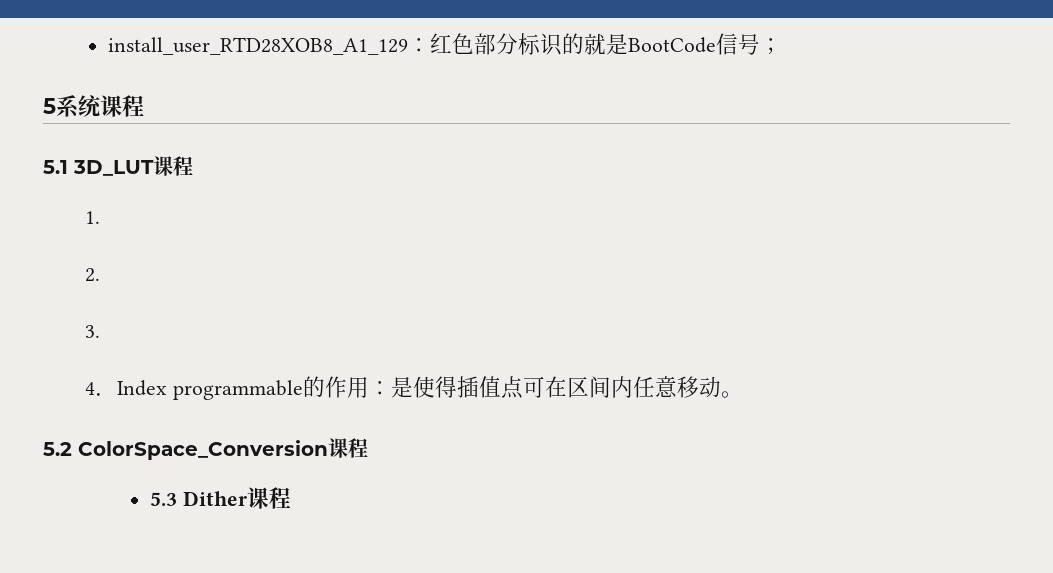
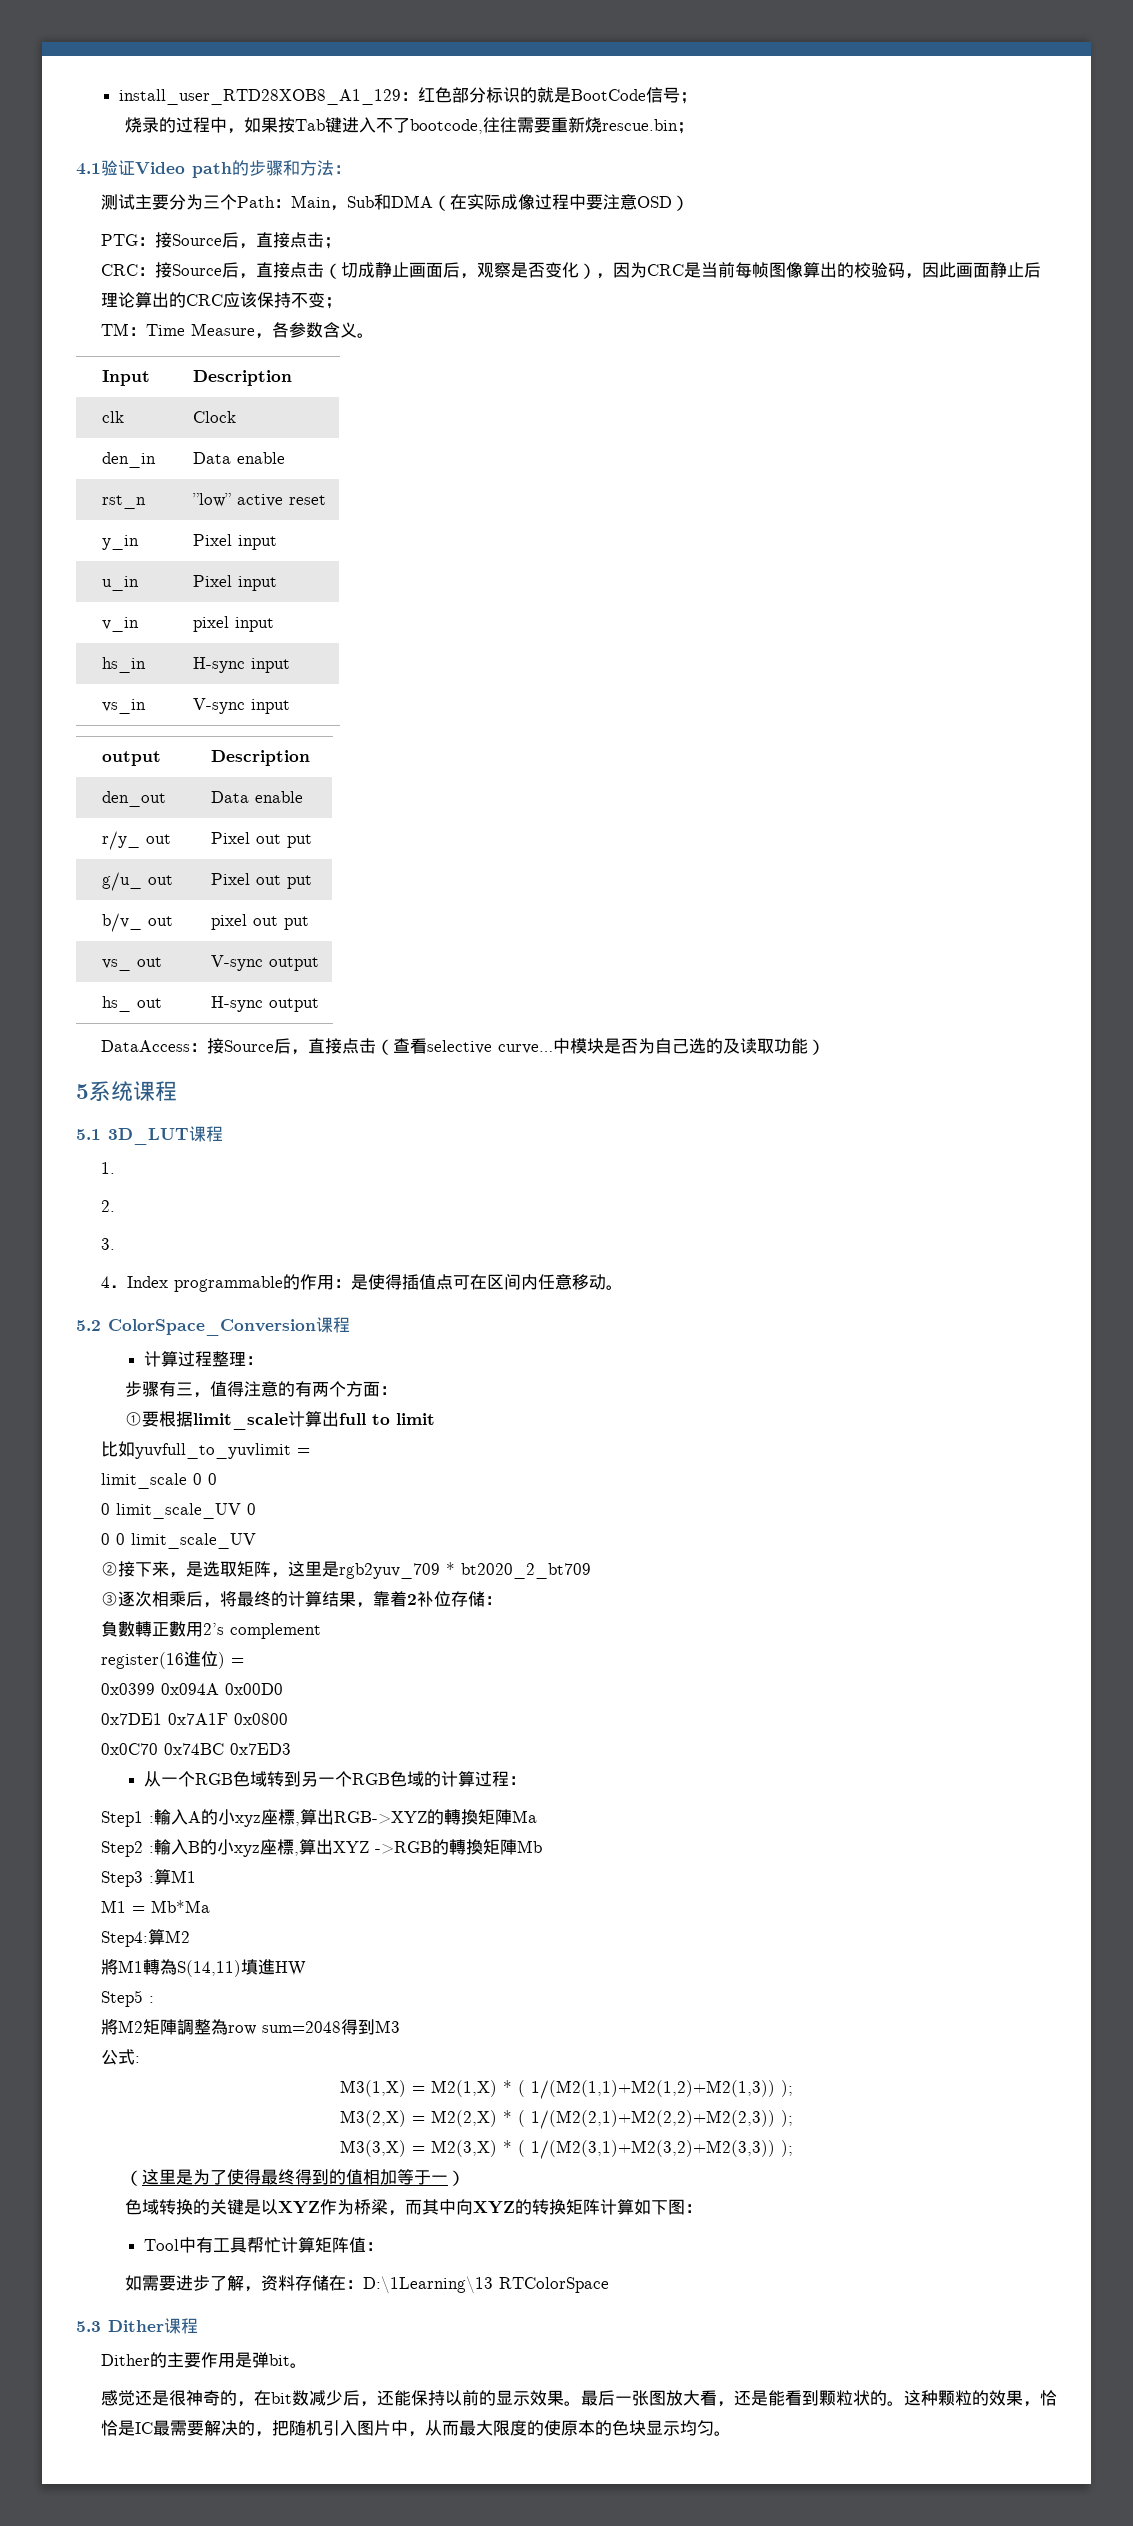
(783, 46) none -> [125,117,695,134] [76,160,351,178] [100,194,689,211] [100,232,341,249] [100,262,1041,279] [100,292,342,309] [100,322,374,339] [102,370,151,386] [193,370,293,386] [102,411,125,423] [193,411,237,423] [102,452,157,468] [193,452,286,464] [102,495,147,509] [193,493,327,507] [102,535,140,550] [193,534,278,550] [102,576,140,591] [193,575,278,591] [102,617,140,632] [193,616,275,632] [102,657,147,673] [193,657,291,673] [102,699,147,714] [193,698,291,714] [102,751,162,766] [211,750,311,766] [102,791,167,807] [211,791,304,803] [102,831,172,850] [211,832,313,848] [102,872,174,891] [211,873,313,889] [102,913,174,932] [211,914,310,930] [102,957,163,971] [211,955,320,971] [102,996,163,1012] [211,996,320,1012] [100,1038,825,1055] // 烧录的过程中，如果按Tab键进入不了bootcode,往往需要重新烧rescue.bin； // 4.1验证Video path的步骤和方法： // 测试主要分为三个Path：Main，Sub和DMA（在实际成像过程中要注意OSD） // PTG：接Source后，直接点击； // CRC：接Source后，直接点击（切成静止画面后，观察是否变化），因为CRC是当前每帧图像算出的校验码，因此画面静止后理论算出的CRC应该保持不变； // TM：Time Measure，各参数含义。 // Input | Description // clk | Clock // den_in | Data enable // rst_n | ”low” active reset // y_in | Pixel input // u_in | Pixel input // v_in | pixel input // hs_in | H-sync input // vs_in | V-sync input // output | Description // den_out | Data enable // r/y_ out | Pixel out put // g/u_ out | Pixel out put // b/v_ out | pixel out put // vs_ out | V-sync output // hs_ out | H-sync output // DataAccess：接Source后，直接点击（查看selective curve…中模块是否为自己选的及读取功能）
[150,487,291,509] 5.3 Dither课程 -> [144,1351,264,1367] [125,1381,398,1398] [125,1411,436,1430] [100,1441,310,1459] [100,1473,217,1489] [100,1503,256,1519] [100,1533,256,1549] [100,1561,591,1579] [100,1591,502,1608] [100,1621,321,1639] [100,1651,244,1669] [100,1683,283,1695] [100,1713,288,1725] [100,1743,291,1755] [144,1771,527,1787] [100,1809,537,1827] [100,1839,542,1857] [100,1869,196,1887] [100,1900,210,1913] [100,1929,190,1947] [100,1959,306,1977] [100,1990,154,2007] [100,2019,400,2035] [100,2049,140,2065] [340,2080,793,2099] [340,2110,793,2129] [340,2140,793,2159] [125,2169,466,2186] [125,2199,703,2216] [144,2237,384,2253] [125,2275,610,2294] [76,2318,198,2334] [100,2352,307,2368] [100,2390,1057,2407] [100,2420,731,2437] 计算过程整理： // 步骤有三，值得注意的有两个方面： // ①要根据limit_scale计算出full to limit // 比如yuvfull_to_yuvlimit = // limit_scale 0 0 // 0 limit_scale_UV 0 // 0 0 limit_scale_UV // ②接下来，是选取矩阵，这里是rgb2yuv_709 * bt2020_2_bt709 // ③逐次相乘后，将最终的计算结果，靠着2补位存储： // 負數轉正數用2’s complement // register(16進位) = // 0x0399 0x094A 0x00D0 // 0x7DE1 0x7A1F 0x0800 // 0x0C70 0x74BC 0x7ED3 // 从一个RGB色域转到另一个RGB色域的计算过程： // Step1 :輸入A的小xyz座標,算出RGB->XYZ的轉換矩陣Ma // Step2 :輸入B的小xyz座標,算出XYZ ->RGB的轉換矩陣Mb // Step3 :算M1 // M1 = Mb*Ma // Step4:算M2 // 將M1轉為S(14,11)填進HW // Step5 : // 將M2矩陣調整為row sum=2048得到M3 // 公式: // M3(1,X) = M2(1,X) * ( 1/(M2(1,1)+M2(1,2)+M2(1,3)) ); // M3(2,X) = M2(2,X) * ( 1/(M2(2,1)+M2(2,2)+M2(2,3)) ); // M3(3,X) = M2(3,X) * ( 1/(M2(3,1)+M2(3,2)+M2(3,3)) ); // （这里是为了使得最终得到的值相加等于一） // 色域转换的关键是以XYZ作为桥梁，而其中向XYZ的转换矩阵计算如下图： // Tool中有工具帮忙计算矩阵值： // 如需要进步了解，资料存储在：D:\1Learning\13 RTColorSpace // 5.3 Dither课程 // Dither的主要作用是弹bit。 // 感觉还是很神奇的，在bit数减少后，还能保持以前的显示效果。最后一张图放大看，还是能看到颗粒状的。这种颗粒的效果，恰恰是IC最需要解决的，把随机引入图片中，从而最大限度的使原本的色块显示均匀。

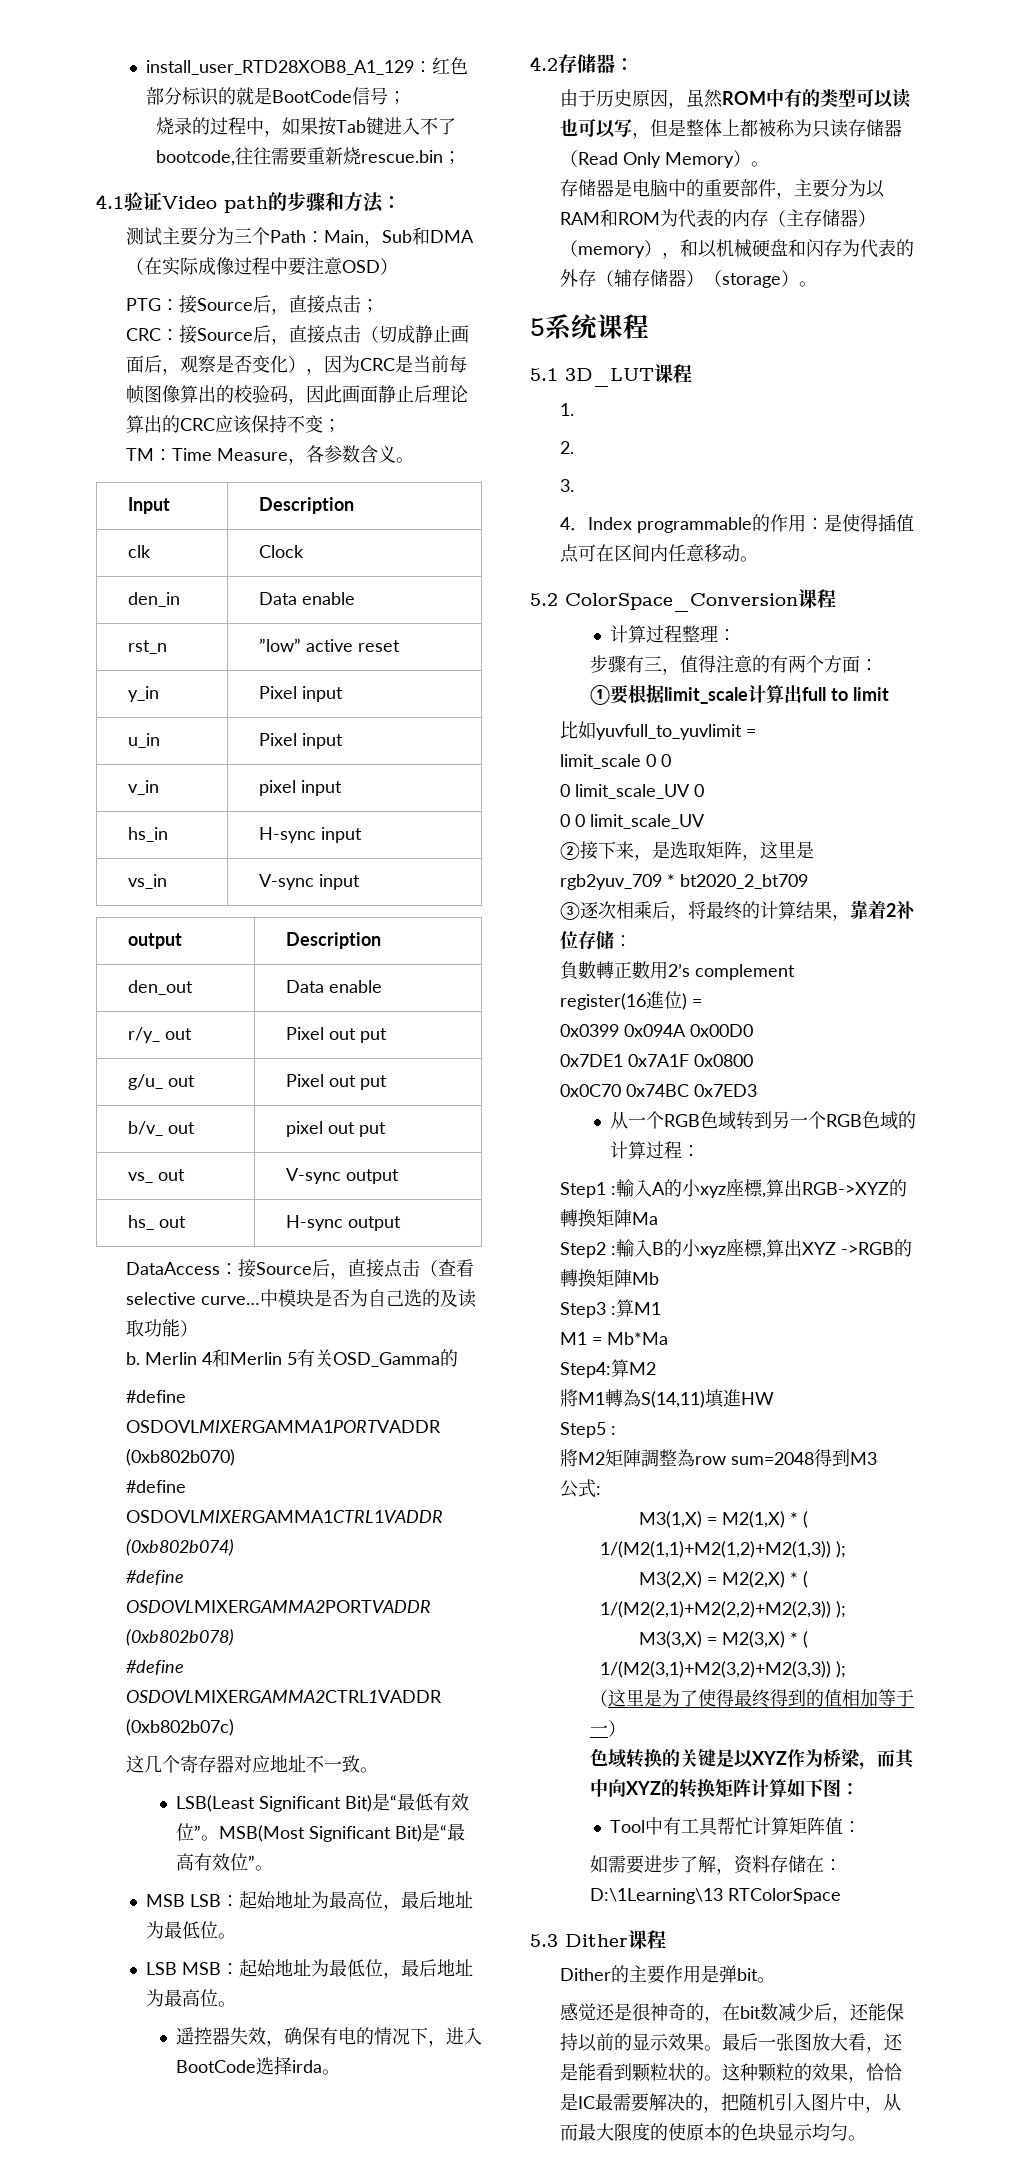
(825, 1047) none -> [126,1349,459,1367] [126,1390,187,1403] [126,1420,442,1433] [126,1449,236,1466] [126,1480,187,1493] [126,1510,444,1523] [126,1539,235,1556] [126,1570,185,1585] [126,1600,432,1613] [126,1629,235,1646] [126,1660,185,1675] [126,1690,443,1703] [126,1719,235,1736] [126,1755,379,1773] [175,1793,469,1812] [175,1823,465,1842] [175,1853,273,1871] [145,1891,473,1911] [145,1921,236,1939] [145,1959,473,1979] [145,1989,236,2007] [175,2027,482,2047] [175,2056,340,2075] [530,54,634,73] [560,88,912,109] [560,118,903,139] [560,150,770,168] [560,179,886,199] [560,209,877,228] [560,239,915,259] [560,269,818,288] // b. Merlin 4和Merlin 5有关OSD_Gamma的 // #define OSDOVLMIXERGAMMA1PORTVADDR (0xb802b070) // #define OSDOVLMIXERGAMMA1CTRL1VADDR (0xb802b074) // #define OSDOVLMIXERGAMMA2PORTVADDR (0xb802b078) // #define OSDOVLMIXERGAMMA2CTRL1VADDR (0xb802b07c) // 这几个寄存器对应地址不一致。 // LSB(Least Significant Bit)是“最低有效位”。MSB(Most Significant Bit)是“最高有效位”。 // MSB LSB：起始地址为最高位，最后地址为最低位。 // LSB MSB：起始地址为最低位，最后地址为最高位。 // 遥控器失效，确保有电的情况下，进入BootCode选择irda。 // 4.2存储器： // 由于历史原因，虽然ROM中有的类型可以读也可以写，但是整体上都被称为只读存储器（Read Only Memory）。 // 存储器是电脑中的重要部件，主要分为以RAM和ROM为代表的内存（主存储器）（memory），和以机械硬盘和闪存为代表的外存（辅存储器）（storage）。

